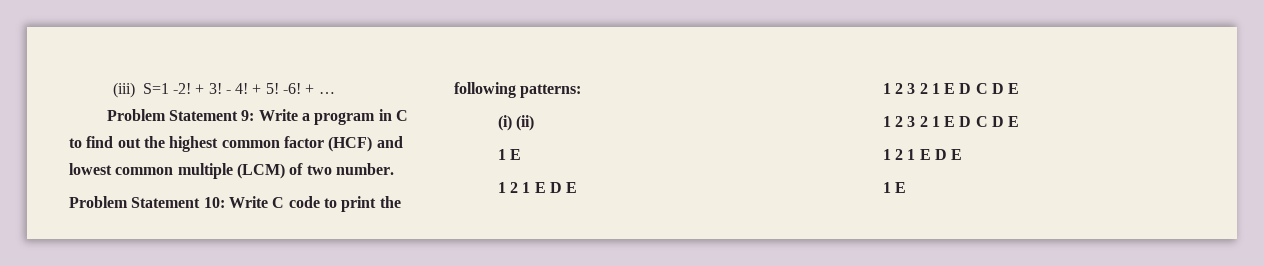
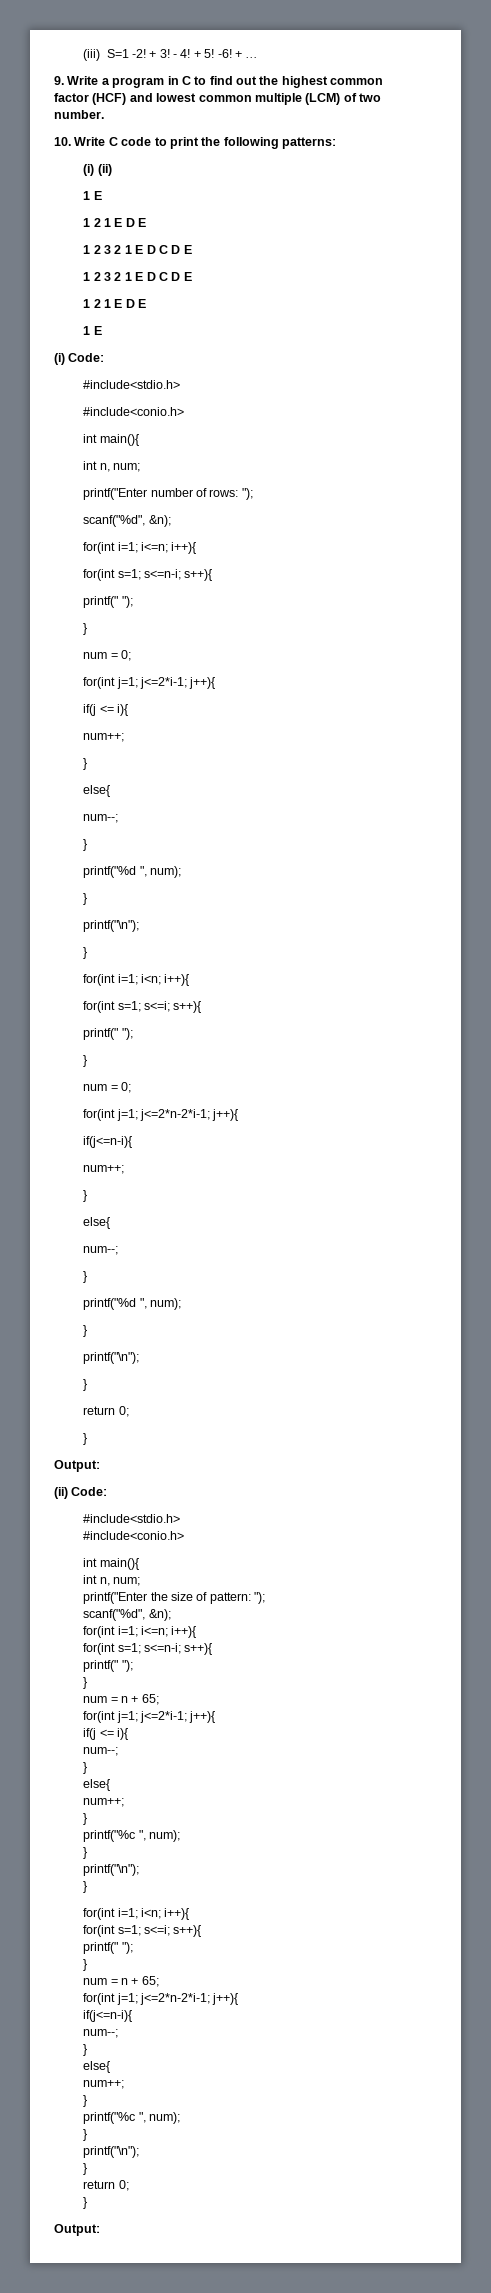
[106,109,255,121] Problem Statement 9: -> [54,76,64,85] 9.
[69,196,225,208] Problem Statement 10: -> [54,137,71,146] 10.
(906, 187) none -> [54,353,105,365] [83,380,181,389] [83,407,185,416] [83,434,139,446] [83,461,141,472] [83,488,253,500] [83,515,171,527] [83,542,197,554] [83,569,213,581] [83,596,133,608] [83,623,88,635] [83,650,132,661] [83,677,216,689] [83,704,129,716] [83,733,125,742] [83,758,88,770] [83,785,111,797] [83,814,119,823] [83,839,88,851] [83,866,182,878] [83,893,88,905] [83,920,140,932] [83,947,88,959] [83,974,190,986] [83,1001,202,1013] [83,1028,133,1040] [83,1055,88,1067] [83,1082,132,1093] [83,1109,239,1121] [83,1136,133,1148] [83,1165,125,1174] [83,1190,88,1202] [83,1217,111,1229] [83,1246,119,1255] [83,1271,88,1283] [83,1298,182,1310] [83,1325,88,1337] [83,1352,140,1364] [83,1379,88,1391] [83,1406,129,1417] [83,1433,88,1445] [54,1460,100,1472] [54,1487,108,1499] [83,1514,181,1523] [83,1531,185,1540] [83,1558,139,1570] [83,1575,141,1586] [83,1592,266,1604] [83,1609,171,1621] [83,1626,197,1638] [83,1643,213,1655] [83,1660,133,1672] [83,1677,88,1689] [83,1694,159,1705] [83,1711,216,1723] [83,1728,129,1740] [83,1747,119,1756] [83,1762,88,1774] [83,1779,111,1791] [83,1798,125,1807] [83,1813,88,1825] [83,1830,181,1842] [83,1847,88,1859] [83,1864,140,1876] [83,1881,88,1893] [83,1908,190,1920] [83,1925,202,1937] [83,1942,133,1954] [83,1959,88,1971] [83,1976,159,1987] [83,1993,239,2005] [83,2010,133,2022] [83,2029,119,2038] [83,2044,88,2056] [83,2061,111,2073] [83,2080,125,2089] [83,2095,88,2107] [83,2112,181,2124] [83,2129,88,2141] [83,2146,140,2158] [83,2163,88,2175] [83,2180,129,2191] [83,2197,88,2209] [54,2224,100,2236] // (i) Code: // #include<stdio.h> // #include<conio.h> // int main(){ // int n, num; // printf("Enter number of rows: "); // scanf("%d", &n); // for(int i=1; i<=n; i++){ // for(int s=1; s<=n-i; s++){ // printf(" "); // } // num = 0; // for(int j=1; j<=2*i-1; j++){ // if(j <= i){ // num++; // } // else{ // num--; // } // printf("%d ", num); // } // printf("\n"); // } // for(int i=1; i<n; i++){ // for(int s=1; s<=i; s++){ // printf(" "); // } // num = 0; // for(int j=1; j<=2*n-2*i-1; j++){ // if(j<=n-i){ // num++; // } // else{ // num--; // } // printf("%d ", num); // } // printf("\n"); // } // return 0; // } // Output: // (ii) Code: // #include<stdio.h> // #include<conio.h> // int main(){ // int n, num; // printf("Enter the size of pattern: "); // scanf("%d", &n); // for(int i=1; i<=n; i++){ // for(int s=1; s<=n-i; s++){ // printf(" "); // } // num = n + 65; // for(int j=1; j<=2*i-1; j++){ // if(j <= i){ // num--; // } // else{ // num++; // } // printf("%c ", num); // } // printf("\n"); // } // for(int i=1; i<n; i++){ // for(int s=1; s<=i; s++){ // printf(" "); // } // num = n + 65; // for(int j=1; j<=2*n-2*i-1; j++){ // if(j<=n-i){ // num--; // } // else{ // num++; // } // printf("%c ", num); // } // printf("\n"); // } // return 0; // } // Output:

